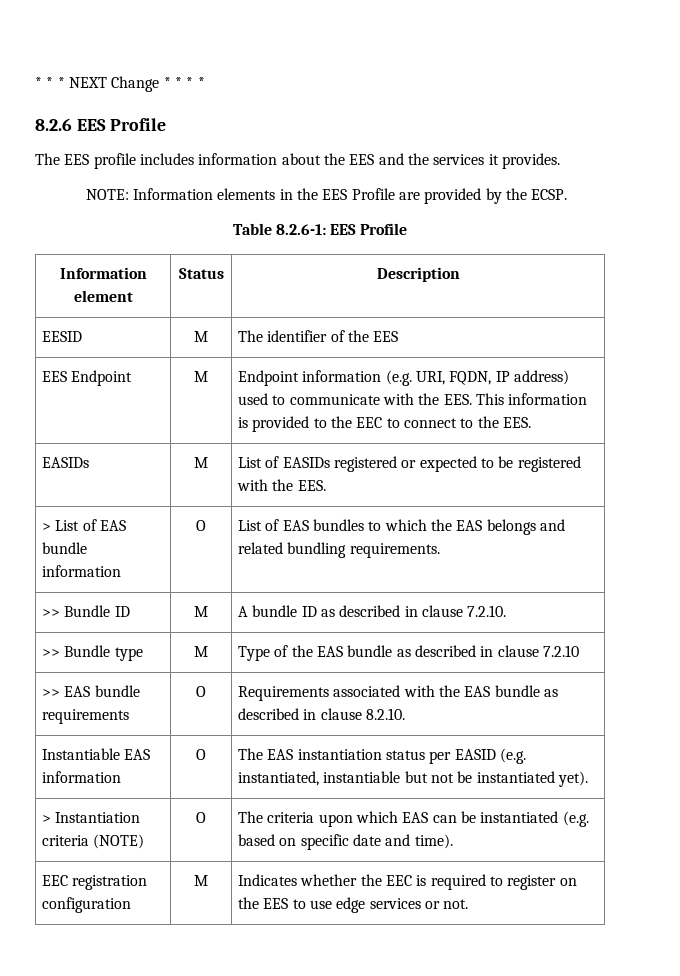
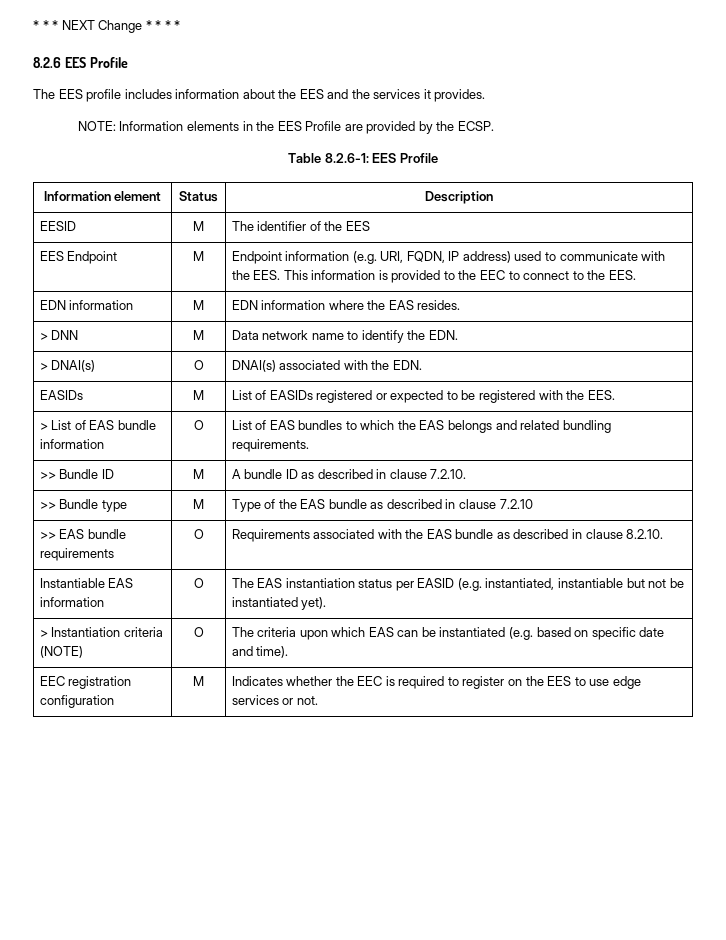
(532, 422) none -> [39,300,134,310] [193,300,204,310] [231,300,461,310] [39,330,79,340] [193,330,204,340] [231,330,458,343] [39,360,96,372] [193,360,204,370] [231,360,422,372] // EDN information | M | EDN information where the EAS resides. // > DNN | M | Data network name to identify the EDN. // > DNAI(s) | O | DNAI(s) associated with the EDN.

